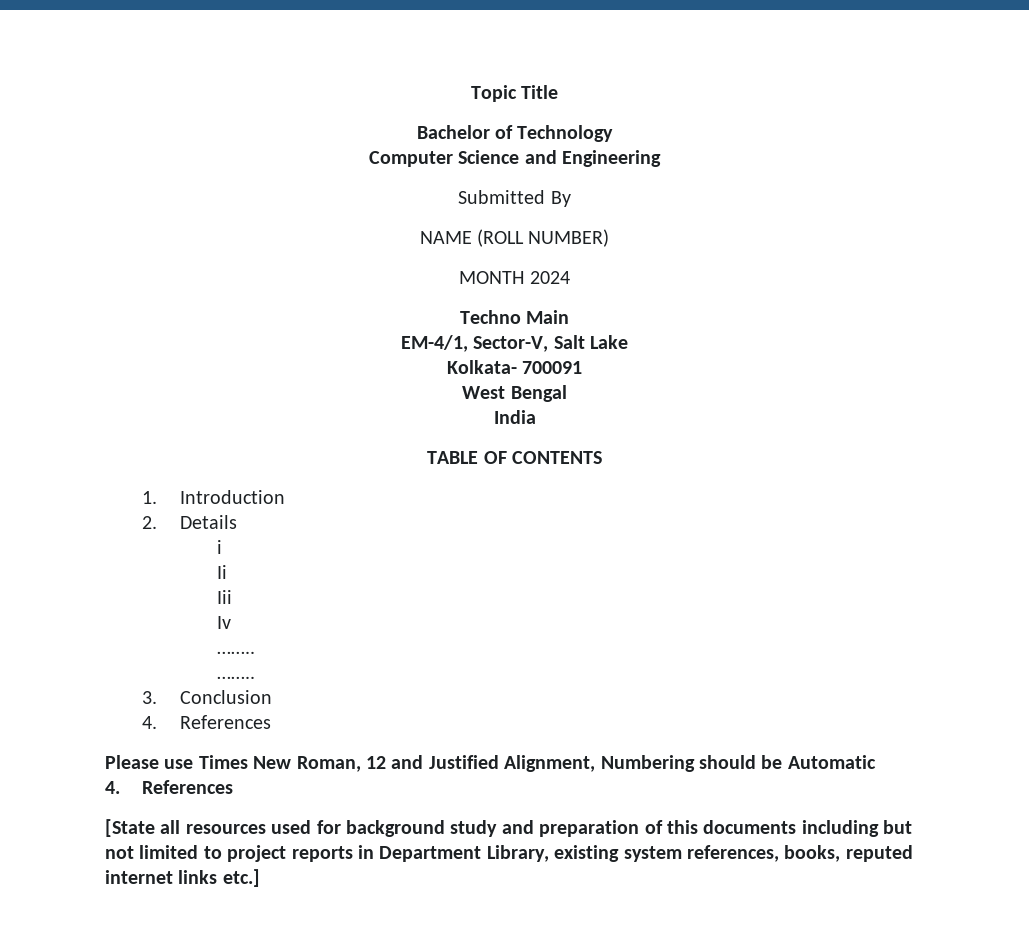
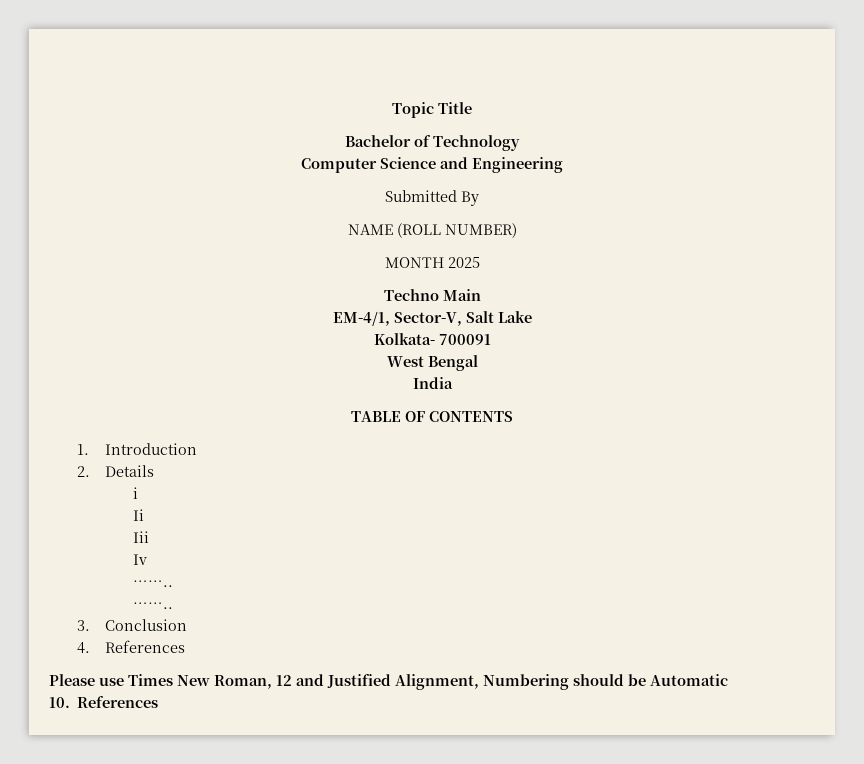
[529,271,570,284] 2024 -> [447,257,480,268] 2025
[105,780,234,794] [105,819,913,837] [105,845,913,862] [105,869,260,887] 4. References // [State all resources used for background study and preparation of this documents including but not limited to project reports in Department Library, existing system references, books, reputed internet links etc.] -> [49,696,159,708] 10. References

